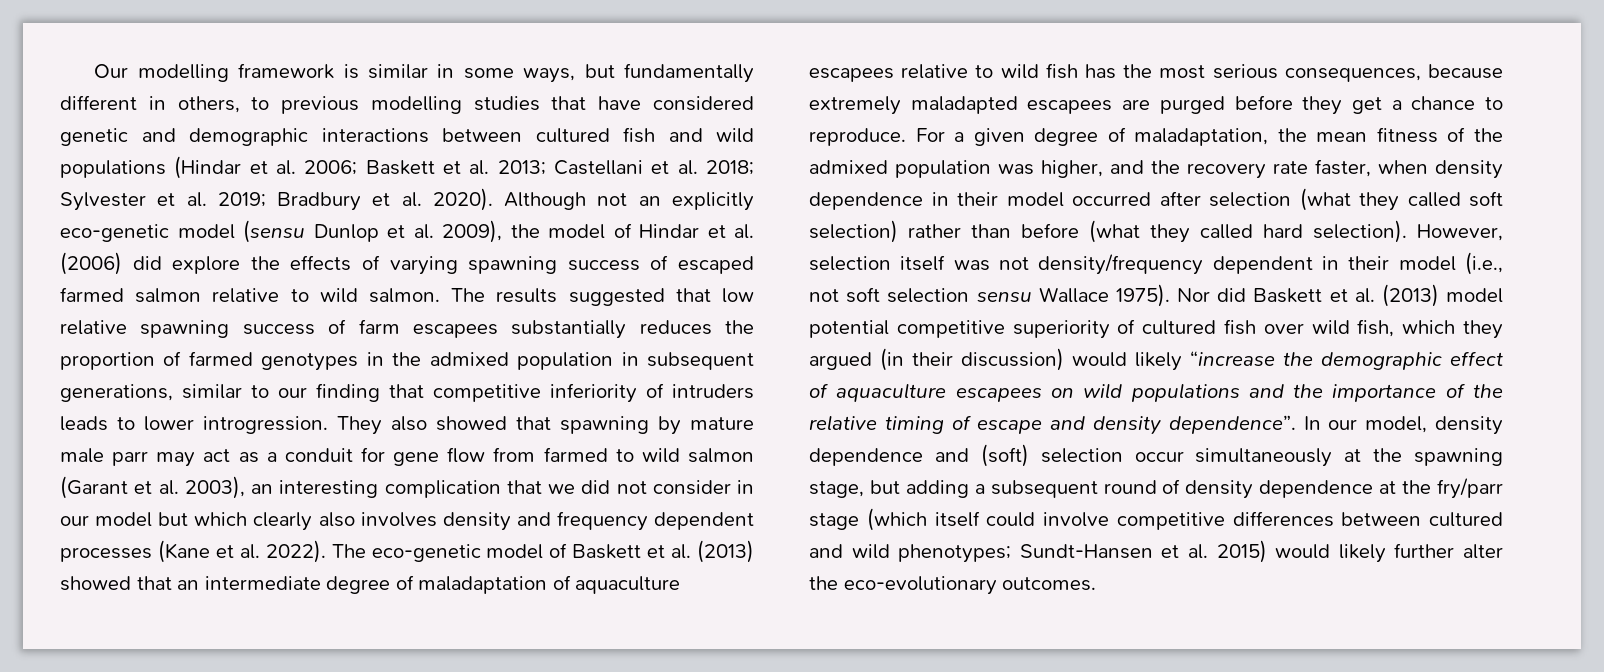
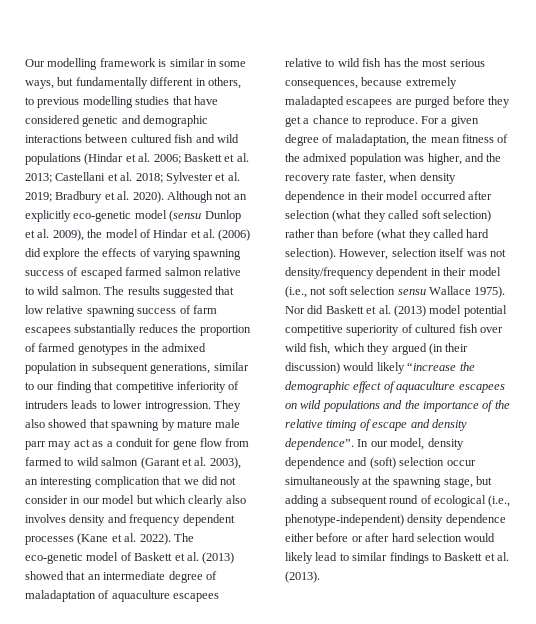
[1185,478,1503,499] [809,508,1503,531] [809,540,1503,563] [809,576,1097,595] density dependence at the fry/parr stage (which itself could involve competitive differences between cultured and wild phenotypes; Sundt‐Hansen et al. 2015) would likely further alter the eco-evolutionary outcomes. -> [433,495,511,507] [285,514,506,526] [285,533,496,542] [285,552,509,564] [285,571,320,583] ecological (i.e., phenotype-independent) density dependence either before or after hard selection would likely lead to similar findings to Baskett et al. (2013).

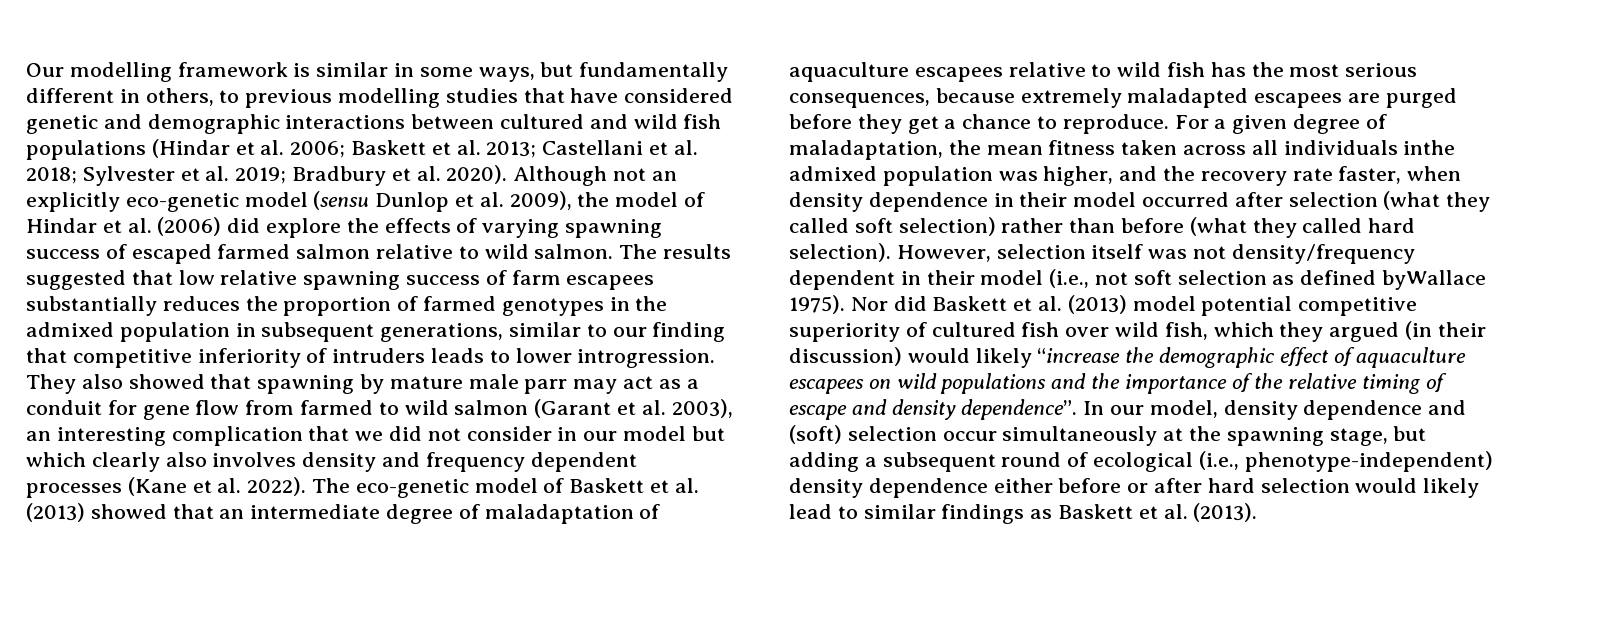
[174,134,194,143] fish -> (585, 121) none
(239, 138) none -> [683,114,722,129] fish
[497,134,509,143] [285,153,300,162] of the -> [1121,140,1456,155] taken across all individuals inthe
[397,286,471,295] sensu Wallace -> [1272,270,1487,290] as defined byWallace
[431,553,441,561] to -> [1030,509,1053,519] as

